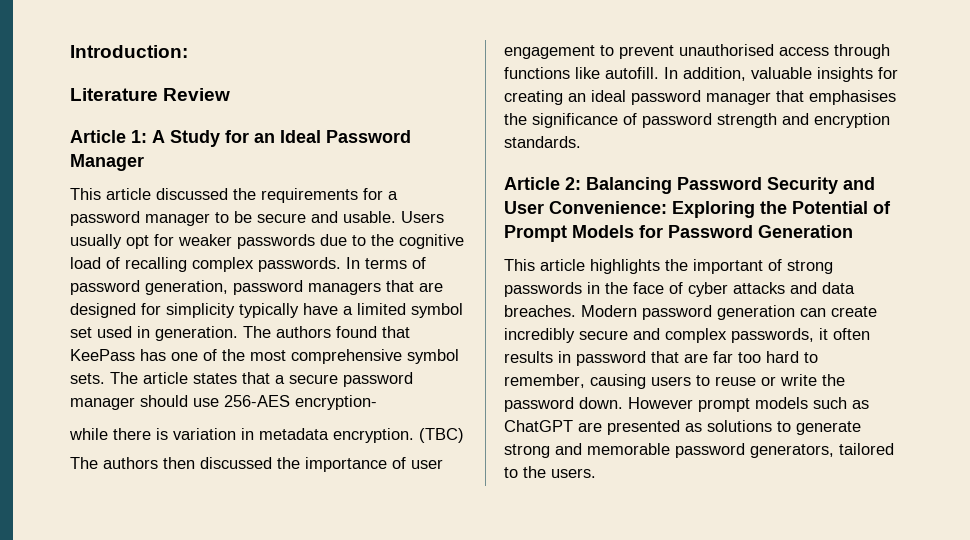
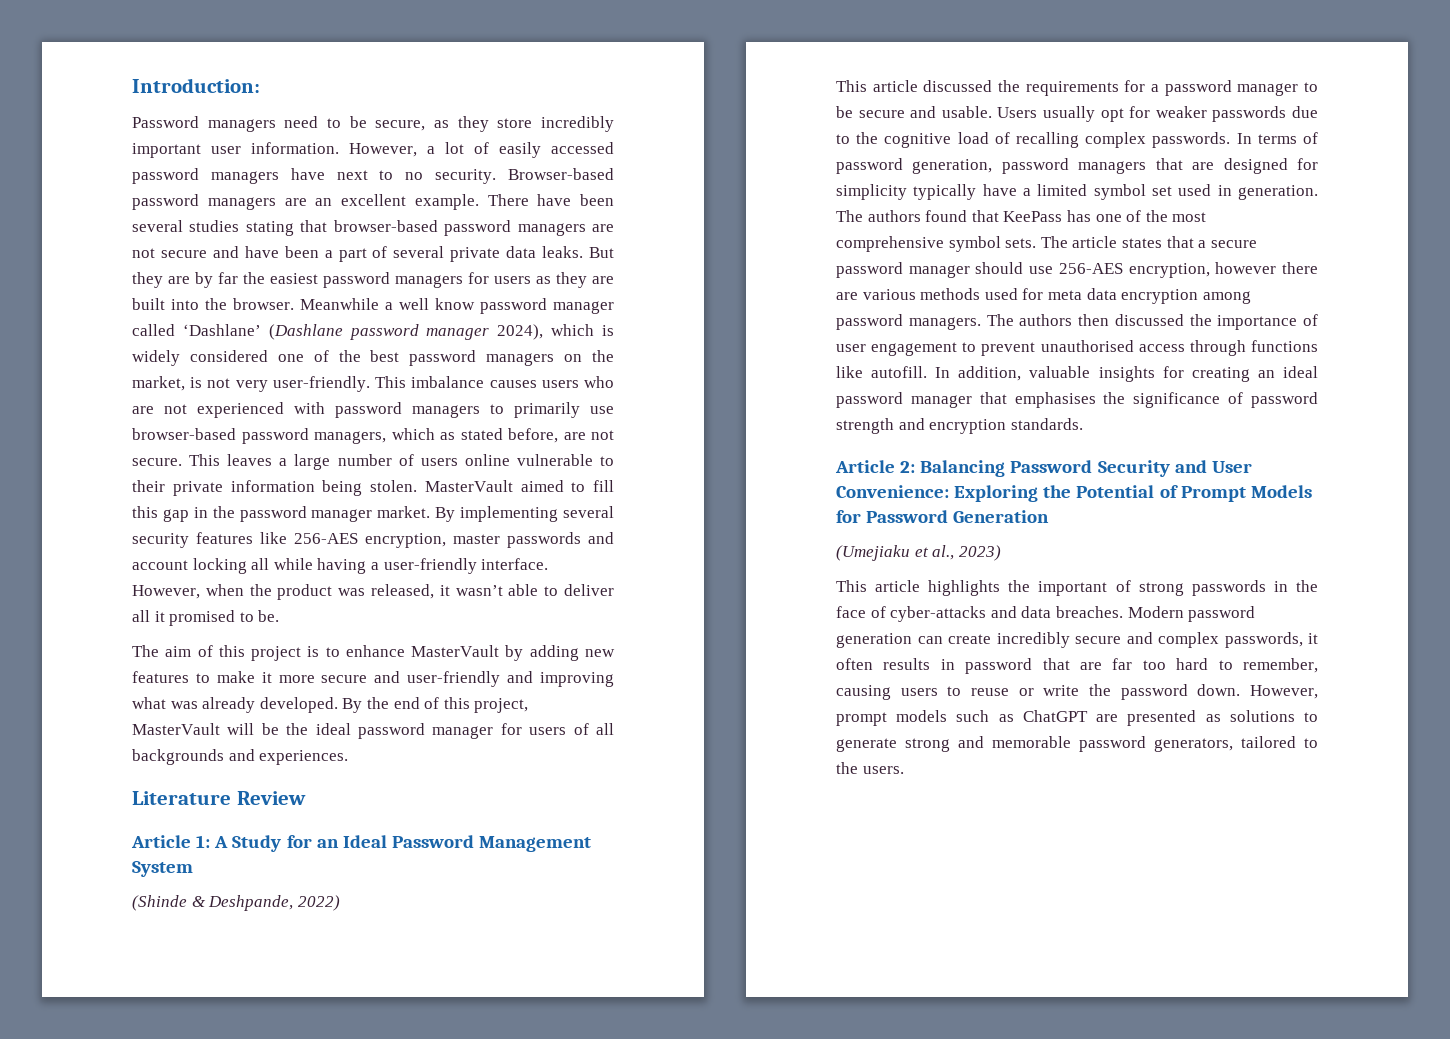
(188, 51) none -> [132,116,614,132] [132,142,614,158] [132,168,614,184] [132,194,614,210] [132,220,614,236] [132,246,614,262] [132,272,614,288] [132,298,614,314] [132,324,614,340] [132,350,615,366] [132,376,614,392] [132,402,614,418] [132,428,614,444] [132,454,615,470] [132,480,614,496] [132,506,614,522] [132,532,614,548] [132,558,549,574] [132,584,614,600] [132,610,280,626] [132,645,615,661] [132,671,614,687] [132,697,529,713] [132,723,614,739] [132,749,349,765] // Password managers need to be secure, as they store incredibly important user information. However, a lot of easily accessed password managers have next to no security. Browser-based password managers are an excellent example. There have been several studies stating that browser-based password managers are not secure and have been a part of several private data leaks. But they are by far the easiest password managers for users as they are built into the browser. Meanwhile a well know password manager called ‘Dashlane’ (Dashlane password manager 2024), which is widely considered one of the best password managers on the market, is not very user-friendly. This imbalance causes users who are not experienced with password managers to primarily use browser-based password managers, which as stated before, are not secure. This leaves a large number of users online vulnerable to their private information being stolen. MasterVault aimed to fill this gap in the password manager market. By implementing several security features like 256-AES encryption, master passwords and account locking all while having a user-friendly interface. However, when the product was released, it wasn’t able to deliver all it promised to be. // The aim of this project is to enhance MasterVault by adding new features to make it more secure and user-friendly and improving what was already developed. By the end of this project, MasterVault will be the ideal password manager for users of all backgrounds and experiences.
[70,154,144,171] Manager -> [479,836,592,852] [132,861,193,877] [132,895,340,911] Management System // (Shinde & Deshpande, 2022)
[295,395,377,410] [69,428,464,443] encryption- // while there is variation in metadata encryption. (TBC) // -> [1128,262,1318,278] [836,288,1251,304] [836,314,981,330] encryption, however there are various methods used for meta data encryption among password managers.
(853, 231) none -> [836,545,1001,561] // (Umejiaku et al., 2023)
[688,282,785,297] cyber attacks -> [890,606,987,622] cyber-attacks
[628,397,693,409] However -> [1250,685,1318,699] However,

